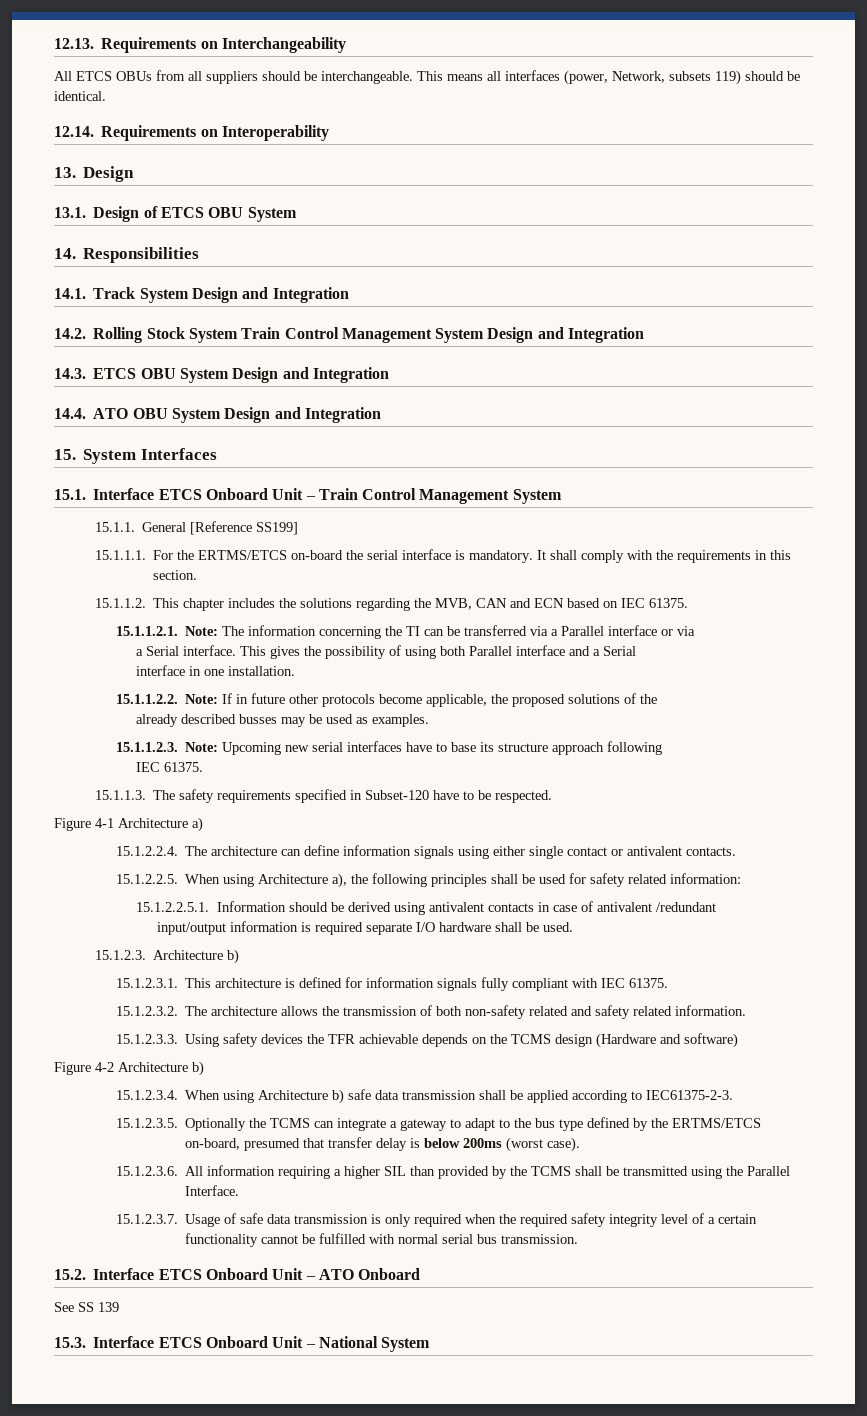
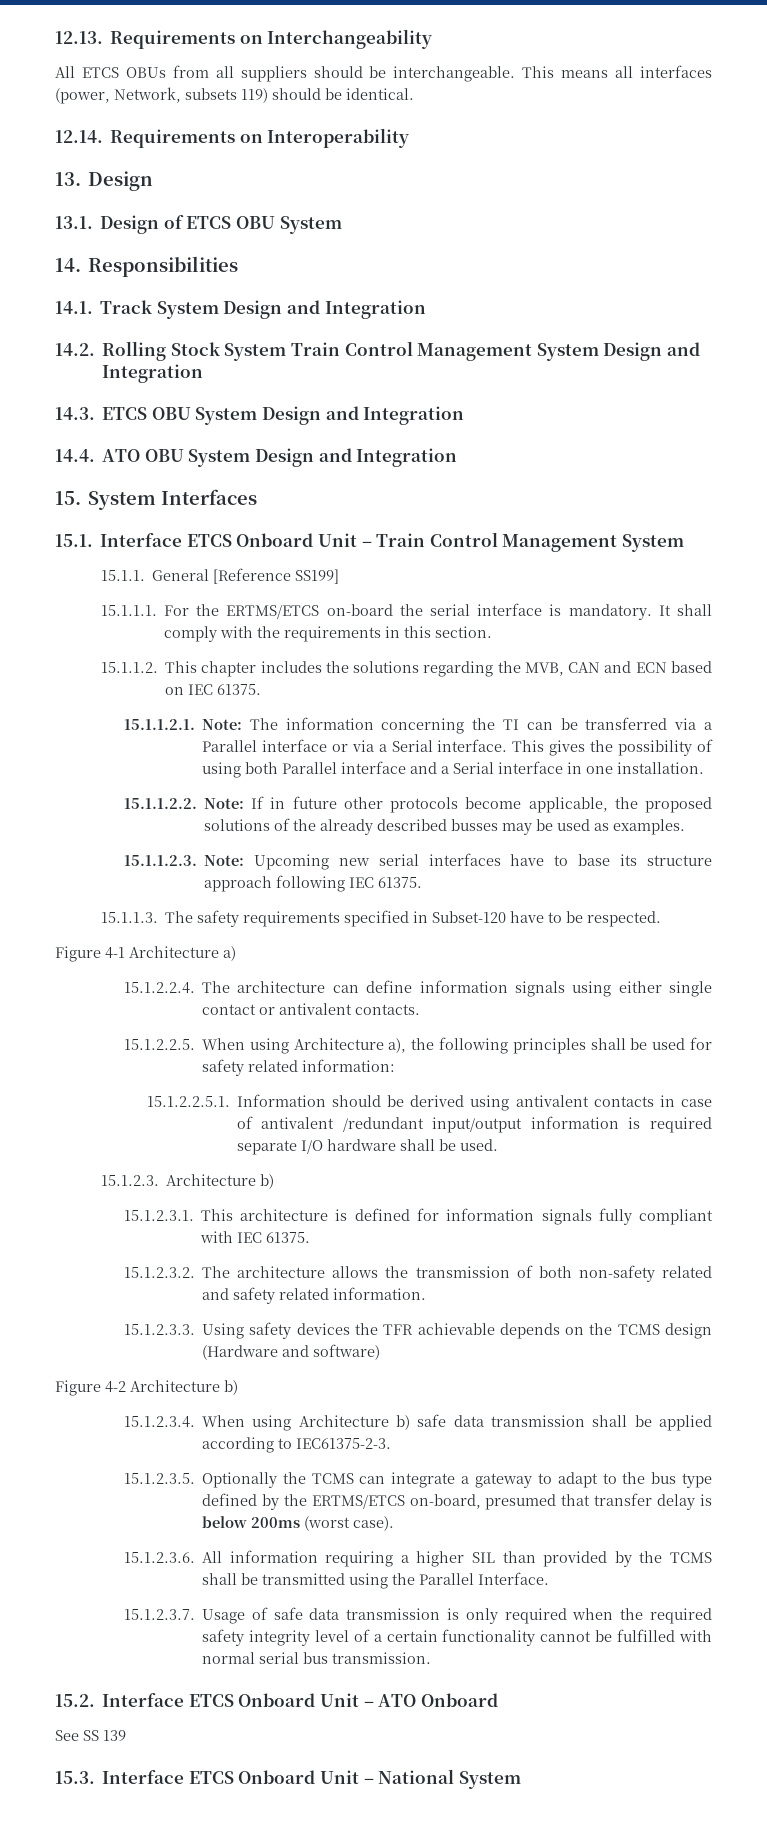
(695, 631) // -> (374, 746) none
(637, 651) // -> (494, 768) none
(657, 699) // -> (316, 825) none
(662, 748) // -> (345, 883) none
(716, 907) // -> (424, 1124) none

